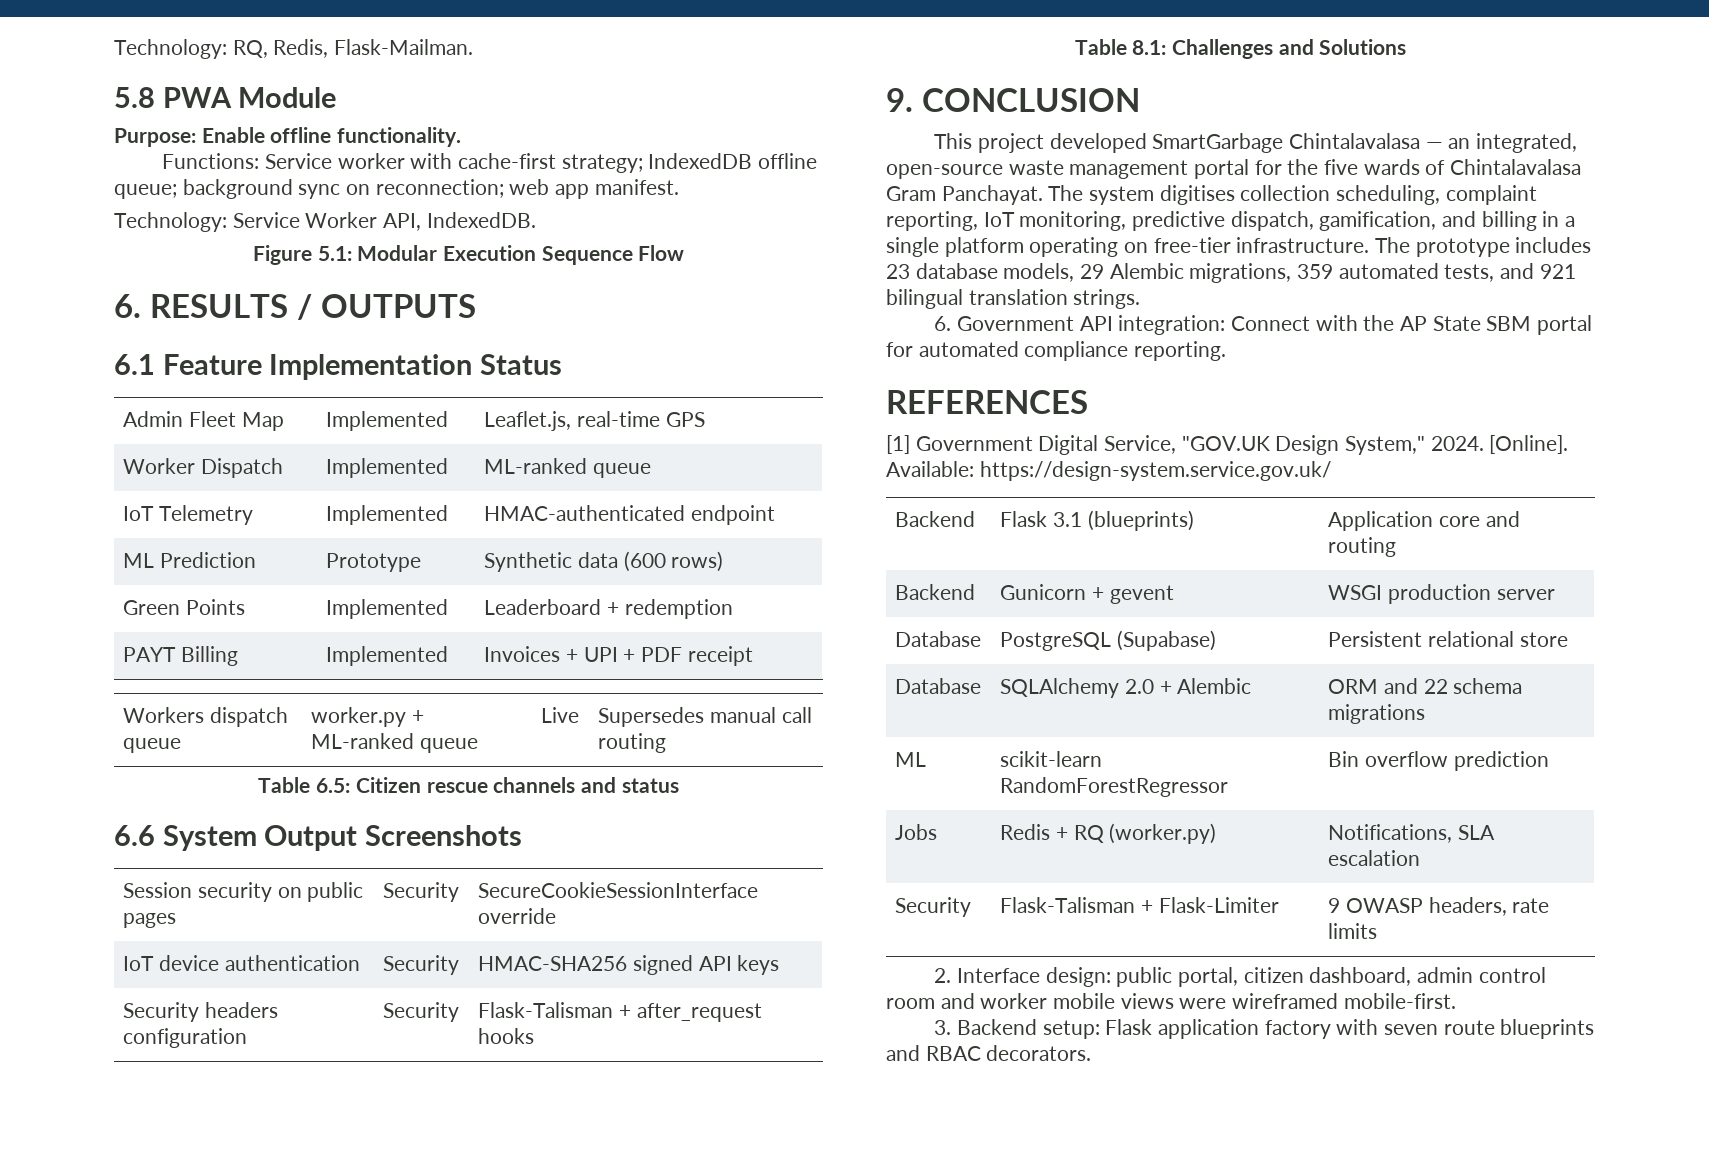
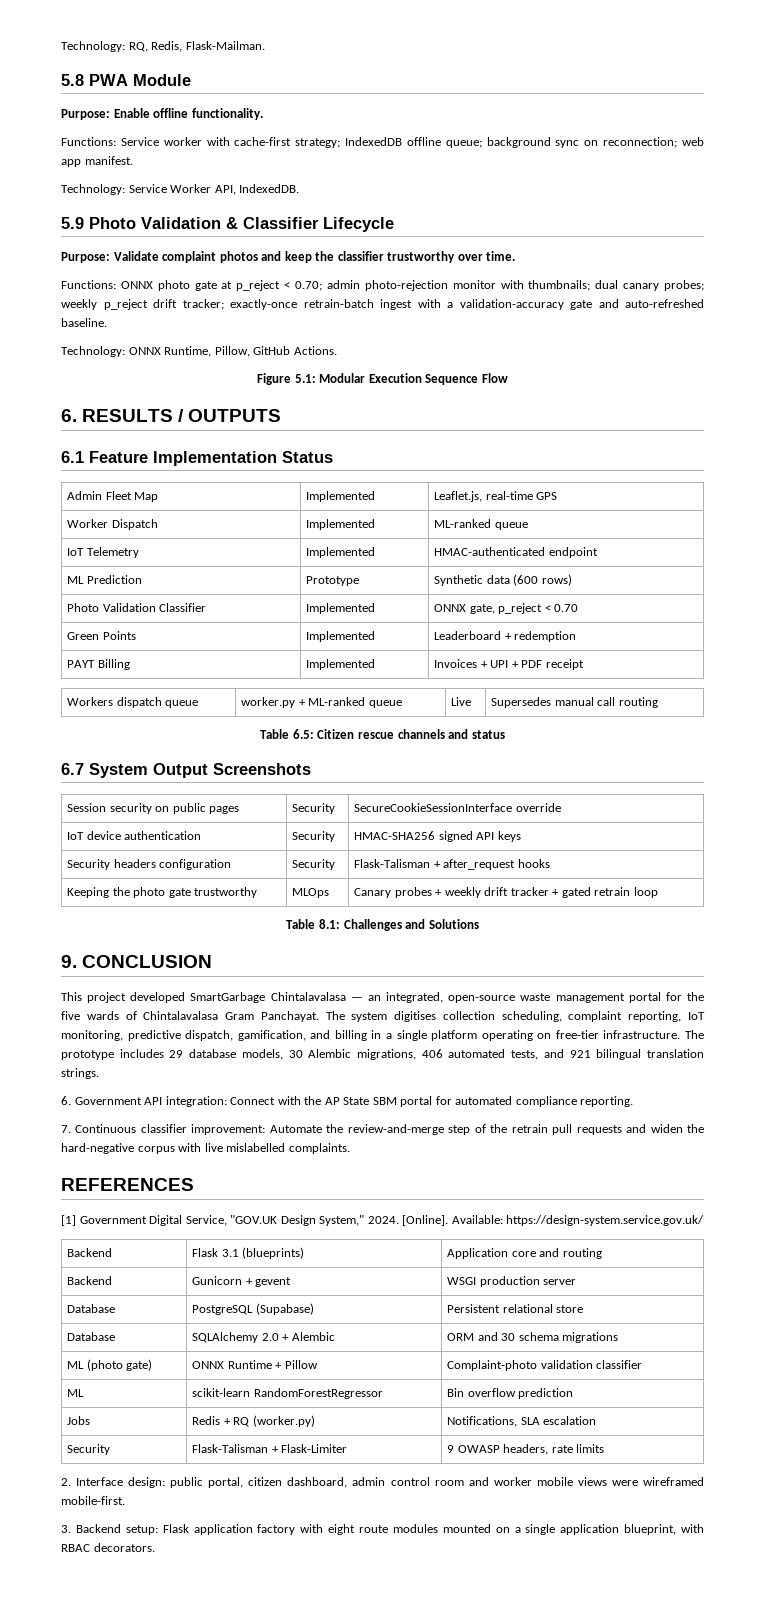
(536, 220) none -> [61,217,394,232] [61,251,516,263] [61,280,705,291] [61,299,704,310] [61,318,107,327] [61,346,337,357] // 5.9 Photo Validation & Classifier Lifecycle // Purpose: Validate complaint photos and keep the classifier trustworthy over time. // Functions: ONNX photo gate at p_reject < 0.70; admin photo-rejection monitor with thumbnails; dual canary probes; weekly p_reject drift tracker; exactly-once retrain-batch ingest with a validation-accuracy gate and auto-refreshed baseline. // Technology: ONNX Runtime, Pillow, GitHub Actions.
(724, 561) none -> [67,603,207,612] [306,603,376,614] [434,603,579,614] // Photo Validation Classifier | Implemented | ONNX gate, p_reject < 0.70
[114,825,155,846] 6.6 -> [61,763,84,775] 6.7
(535, 1036) none -> [67,887,258,898] [292,888,330,898] [354,887,658,898] // Keeping the photo gate trustworthy | MLOps | Canary probes + weekly drift tracker + gated retrain loop
[886,264,910,279] 23 -> [169,1050,184,1058] 29
[1080,264,1105,279] 29 -> [288,1050,303,1058] 30
[1297,264,1334,279] 359 -> [421,1049,443,1058] 406
(1227, 351) none -> [61,1124,705,1135] [61,1143,350,1154] // 7. Continuous classifier improvement: Automate the review-and-merge step of the retrain pull requests and widen the hard-negative corpus with live mislabelled complaints.
[1423,679,1448,694] 22 -> [501,1333,516,1341] 30
(1426, 714) none -> [67,1359,153,1371] [192,1360,318,1369] [447,1360,643,1371] // ML (photo gate) | ONNX Runtime + Pillow | Complaint-photo validation classifier
[1383,1019,1595,1039] [886,1045,920,1061] seven route blueprints and -> [328,1524,704,1535] eight route modules mounted on a single application blueprint, with

